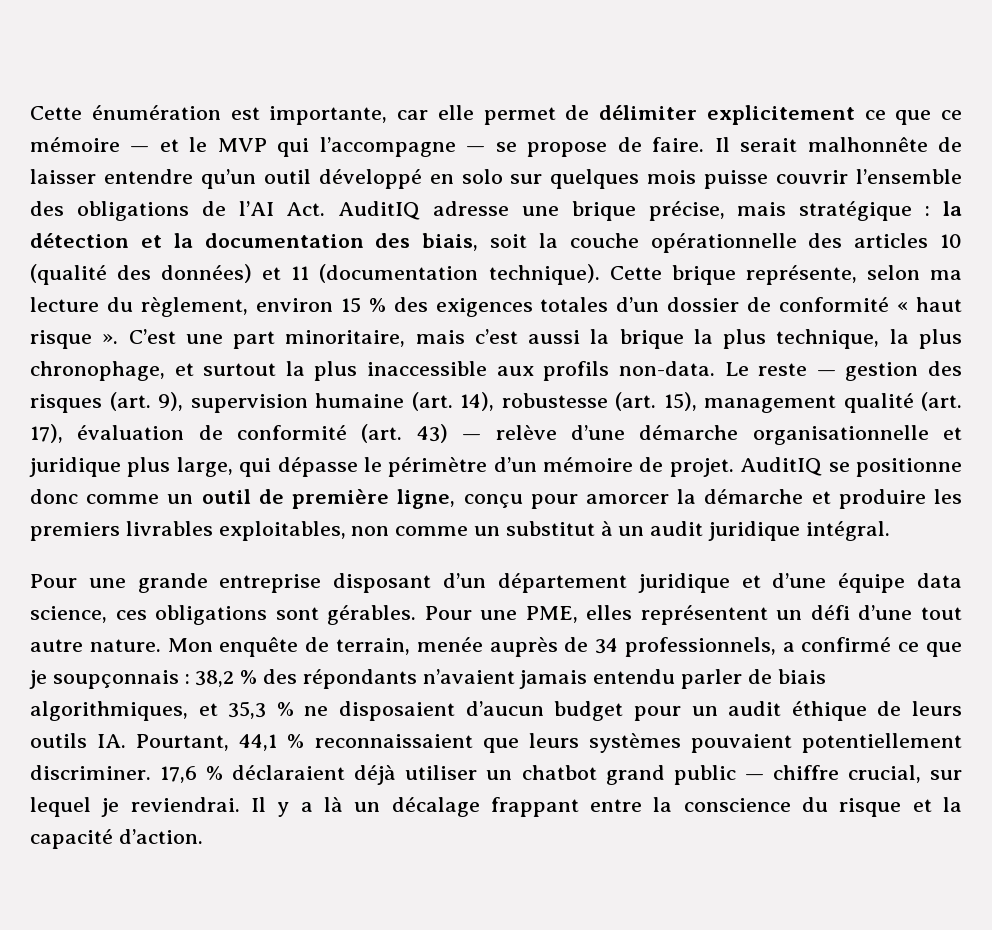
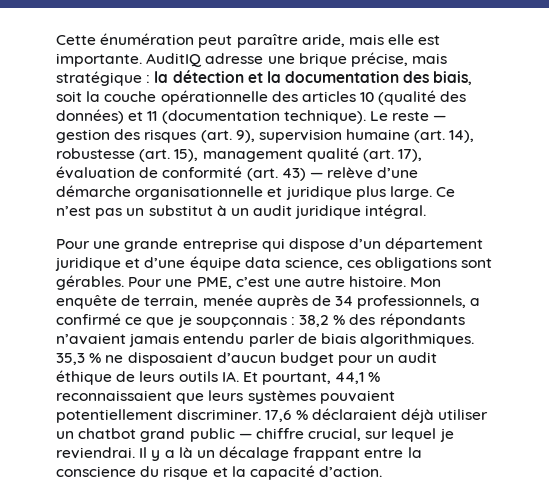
[230,105,962,125] [30,137,963,157] [30,169,962,189] [30,201,326,221] est importante, car elle permet de délimiter explicitement ce que ce mémoire — et le MVP qui l’accompagne — se propose de faire. Il serait malhonnête de laisser entendre qu’un outil développé en solo sur quelques mois puisse couvrir l’ensemble des obligations de l’AI Act. -> [198,34,441,48] [56,53,142,67] peut paraître aride, mais elle est importante.
[609,265,963,285] [30,297,963,317] [30,329,962,349] [30,361,715,381] Cette brique représente, selon ma lecture du règlement, environ 15 % des exigences totales d’un dossier de conformité « haut risque ». C’est une part minoritaire, mais c’est aussi la brique la plus technique, la plus chronophage, et surtout la plus inaccessible aux profils non-data. -> (366, 117) none
[176,457,962,477] [30,489,962,509] [30,521,469,541] large, qui dépasse le périmètre d’un mémoire de projet. AuditIQ se positionne donc comme un outil de première ligne, conçu pour amorcer la démarche et produire les premiers livrables exploitables, non comme -> [389,186,456,200] [56,206,123,219] large. Ce n’est pas
[333,573,432,593] disposant -> [261,238,345,252] qui dispose
[586,605,963,625] [30,639,161,652] elles représentent un défi d’une tout autre nature. -> [235,276,407,287] c’est une autre histoire.
[30,701,218,721] algorithmiques, et -> [360,333,475,347] algorithmiques.
[136,734,230,751] Pourtant, -> [242,372,332,385] Et pourtant,

